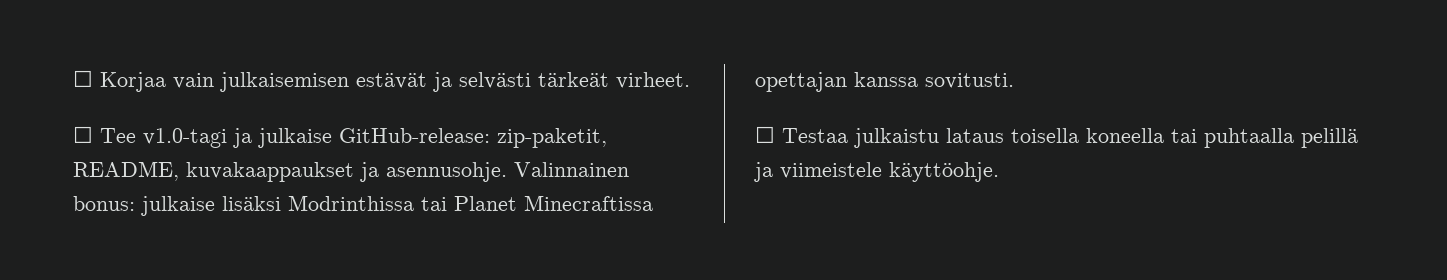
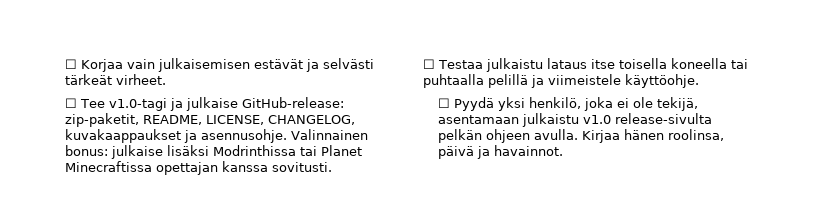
(179, 171) none -> [206,115,355,125] LICENSE, CHANGELOG,
(1004, 135) none -> [590,59,615,69] itse
(999, 172) none -> [438,97,699,111] [438,113,713,127] [438,129,725,143] [438,145,564,159] // ☐ Pyydä yksi henkilö, joka ei ole tekijä, asentamaan julkaistu v1.0 release-sivulta pelkän ohjeen avulla. Kirjaa hänen roolinsa, päivä ja havainnot.

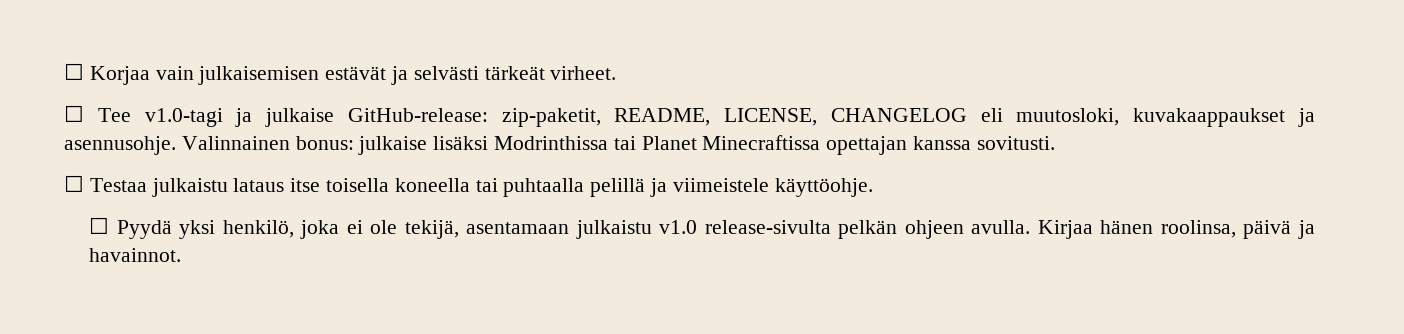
[268,115,355,125] CHANGELOG, -> [830,108,1120,126] CHANGELOG eli muutosloki,

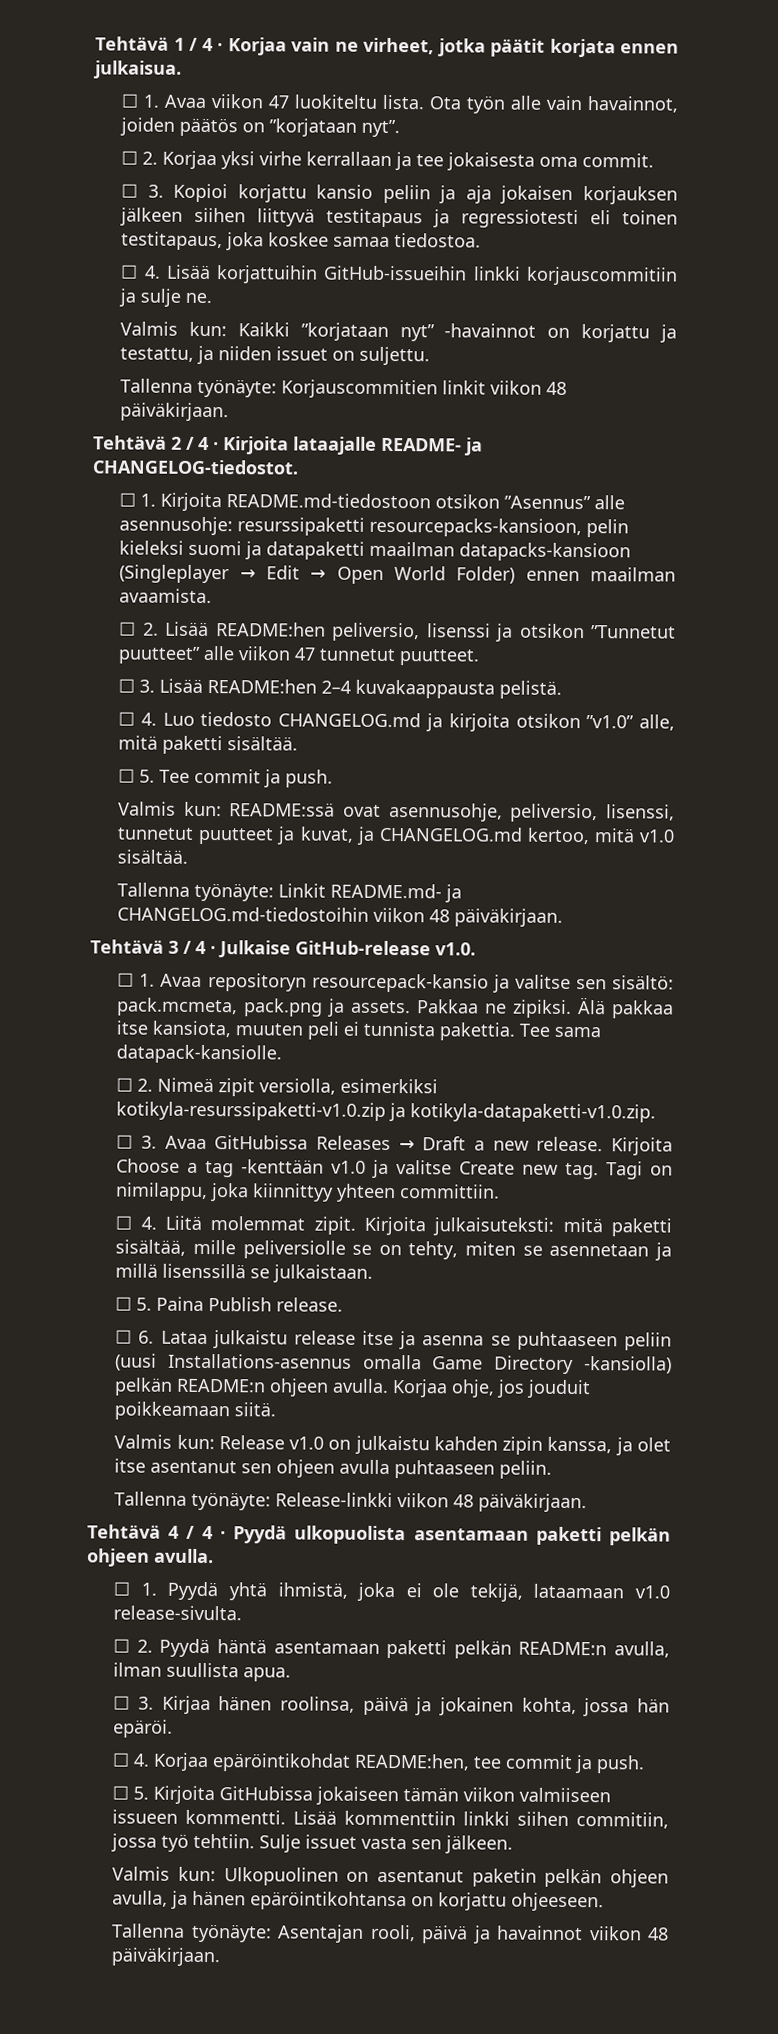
[64,63,617,85] [64,105,1315,127] [64,135,1055,155] [64,175,873,197] [89,217,1031,239] ☐ Korjaa vain julkaisemisen estävät ja selvästi tärkeät virheet. // ☐ Tee v1.0-tagi ja julkaise GitHub-release: zip-paketit, README, LICENSE, CHANGELOG eli muutosloki, kuvakaappaukset ja asennusohje. Valinnainen bonus: julkaise lisäksi Modrinthissa tai Planet Minecraftissa opettajan kanssa sovitusti. // ☐ Testaa julkaistu lataus itse toisella koneella tai puhtaalla pelillä ja viimeistele käyttöohje. // ☐ Pyydä yksi henkilö, joka ei ole tekijä, asentamaan julkaistu v1.0 release-sivulta pelkän ohjeen avulla. -> [95,36,679,58] [93,60,182,79] [121,93,678,114] [120,117,401,138] [121,150,655,171] [121,183,678,205] [120,207,678,229] [121,231,482,251] [120,264,678,286] [119,288,213,307] [120,321,677,343] [120,345,431,366] [120,378,568,399] [120,402,230,422] [93,435,483,456] [92,459,299,475] [119,492,626,512] [119,516,630,538] [119,540,632,562] [119,564,676,584] [119,588,213,604] [119,621,676,642] [118,645,480,666] [118,678,563,699] [118,711,675,732] [118,735,299,755] [118,768,334,788] [118,801,675,823] [117,826,675,845] [117,849,189,864] [117,882,463,903] [117,906,564,927] [90,939,476,959] [117,972,674,993] [117,997,674,1019] [116,1020,602,1041] [116,1044,283,1064] [116,1077,439,1097] [116,1101,657,1123] [116,1134,673,1156] [116,1158,673,1180] [116,1182,501,1203] [115,1215,672,1237] [115,1239,672,1261] [115,1263,374,1283] [115,1296,344,1312] [115,1329,672,1351] [115,1353,672,1375] [114,1377,592,1399] [114,1401,277,1421] [114,1434,671,1456] [114,1458,553,1479] [114,1491,588,1513] [87,1524,671,1546] [87,1548,214,1567] [113,1581,670,1602] [113,1605,243,1621] [113,1638,670,1659] [113,1662,292,1682] [113,1695,154,1710] Tehtävä 1 / 4 · Korjaa vain ne virheet, jotka päätit korjata ennen julkaisua. // ☐ 1. Avaa viikon 47 luokiteltu lista. Ota työn alle vain havainnot, joiden päätös on ”korjataan nyt”. // ☐ 2. Korjaa yksi virhe kerrallaan ja tee jokaisesta oma commit. // ☐ 3. Kopioi korjattu kansio peliin ja aja jokaisen korjauksen jälkeen siihen liittyvä testitapaus ja regressiotesti eli toinen testitapaus, joka koskee samaa tiedostoa. // ☐ 4. Lisää korjattuihin GitHub-issueihin linkki korjauscommitiin ja sulje ne. // Valmis kun: Kaikki ”korjataan nyt” -havainnot on korjattu ja testattu, ja niiden issuet on suljettu. // Tallenna työnäyte: Korjauscommitien linkit viikon 48 päiväkirjaan. // Tehtävä 2 / 4 · Kirjoita lataajalle README- ja CHANGELOG-tiedostot. // ☐ 1. Kirjoita README.md-tiedostoon otsikon ”Asennus” alle asennusohje: resurssipaketti resourcepacks-kansioon, pelin kieleksi suomi ja datapaketti maailman datapacks-kansioon (Singleplayer → Edit → Open World Folder) ennen maailman avaamista. // ☐ 2. Lisää README:hen peliversio, lisenssi ja otsikon ”Tunnetut puutteet” alle viikon 47 tunnetut puutteet. // ☐ 3. Lisää README:hen 2–4 kuvakaappausta pelistä. // ☐ 4. Luo tiedosto CHANGELOG.md ja kirjoita otsikon ”v1.0” alle, mitä paketti sisältää. // ☐ 5. Tee commit ja push. // Valmis kun: README:ssä ovat asennusohje, peliversio, lisenssi, tunnetut puutteet ja kuvat, ja CHANGELOG.md kertoo, mitä v1.0 sisältää. // Tallenna työnäyte: Linkit README.md- ja CHANGELOG.md-tiedostoihin viikon 48 päiväkirjaan. // Tehtävä 3 / 4 · Julkaise GitHub-release v1.0. // ☐ 1. Avaa repositoryn resourcepack-kansio ja valitse sen sisältö: pack.mcmeta, pack.png ja assets. Pakkaa ne zipiksi. Älä pakkaa itse kansiota, muuten peli ei tunnista pakettia. Tee sama datapack-kansiolle. // ☐ 2. Nimeä zipit versiolla, esimerkiksi kotikyla-resurssipaketti-v1.0.zip ja kotikyla-datapaketti-v1.0.zip. // ☐ 3. Avaa GitHubissa Releases → Draft a new release. Kirjoita Choose a tag -kenttään v1.0 ja valitse Create new tag. Tagi on nimilappu, joka kiinnittyy yhteen committiin. // ☐ 4. Liitä molemmat zipit. Kirjoita julkaisuteksti: mitä paketti sisältää, mille peliversiolle se on tehty, miten se asennetaan ja millä lisenssillä se julkaistaan. // ☐ 5. Paina Publish release. // ☐ 6. Lataa julkaistu release itse ja asenna se puhtaaseen peliin (uusi Installations-asennus omalla Game Directory -kansiolla) pelkän README:n ohjeen avulla. Korjaa ohje, jos jouduit poikkeamaan siitä. // Valmis kun: Release v1.0 on julkaistu kahden zipin kanssa, ja olet itse asentanut sen ohjeen avulla puhtaaseen peliin. // Tallenna työnäyte: Release-linkki viikon 48 päiväkirjaan. // Tehtävä 4 / 4 · Pyydä ulkopuolista asentamaan paketti pelkän ohjeen avulla. // ☐ 1. Pyydä yhtä ihmistä, joka ei ole tekijä, lataamaan v1.0 release-sivulta. // ☐ 2. Pyydä häntä asentamaan paketti pelkän README:n avulla, ilman suullista apua. // ☐ 3.
[89,248,182,262] havainnot. -> [438,1697,670,1717] [113,1719,174,1738] [112,1752,646,1774] [112,1785,612,1806] [112,1809,669,1829] [111,1833,514,1854] [112,1866,669,1888] [112,1890,605,1912] [112,1923,669,1944] [111,1947,221,1967] jokainen kohta, jossa hän epäröi. // ☐ 4. Korjaa epäröintikohdat README:hen, tee commit ja push. // ☐ 5. Kirjoita GitHubissa jokaiseen tämän viikon valmiiseen issueen kommentti. Lisää kommenttiin linkki siihen commitiin, jossa työ tehtiin. Sulje issuet vasta sen jälkeen. // Valmis kun: Ulkopuolinen on asentanut paketin pelkän ohjeen avulla, ja hänen epäröintikohtansa on korjattu ohjeeseen. // Tallenna työnäyte: Asentajan rooli, päivä ja havainnot viikon 48 päiväkirjaan.

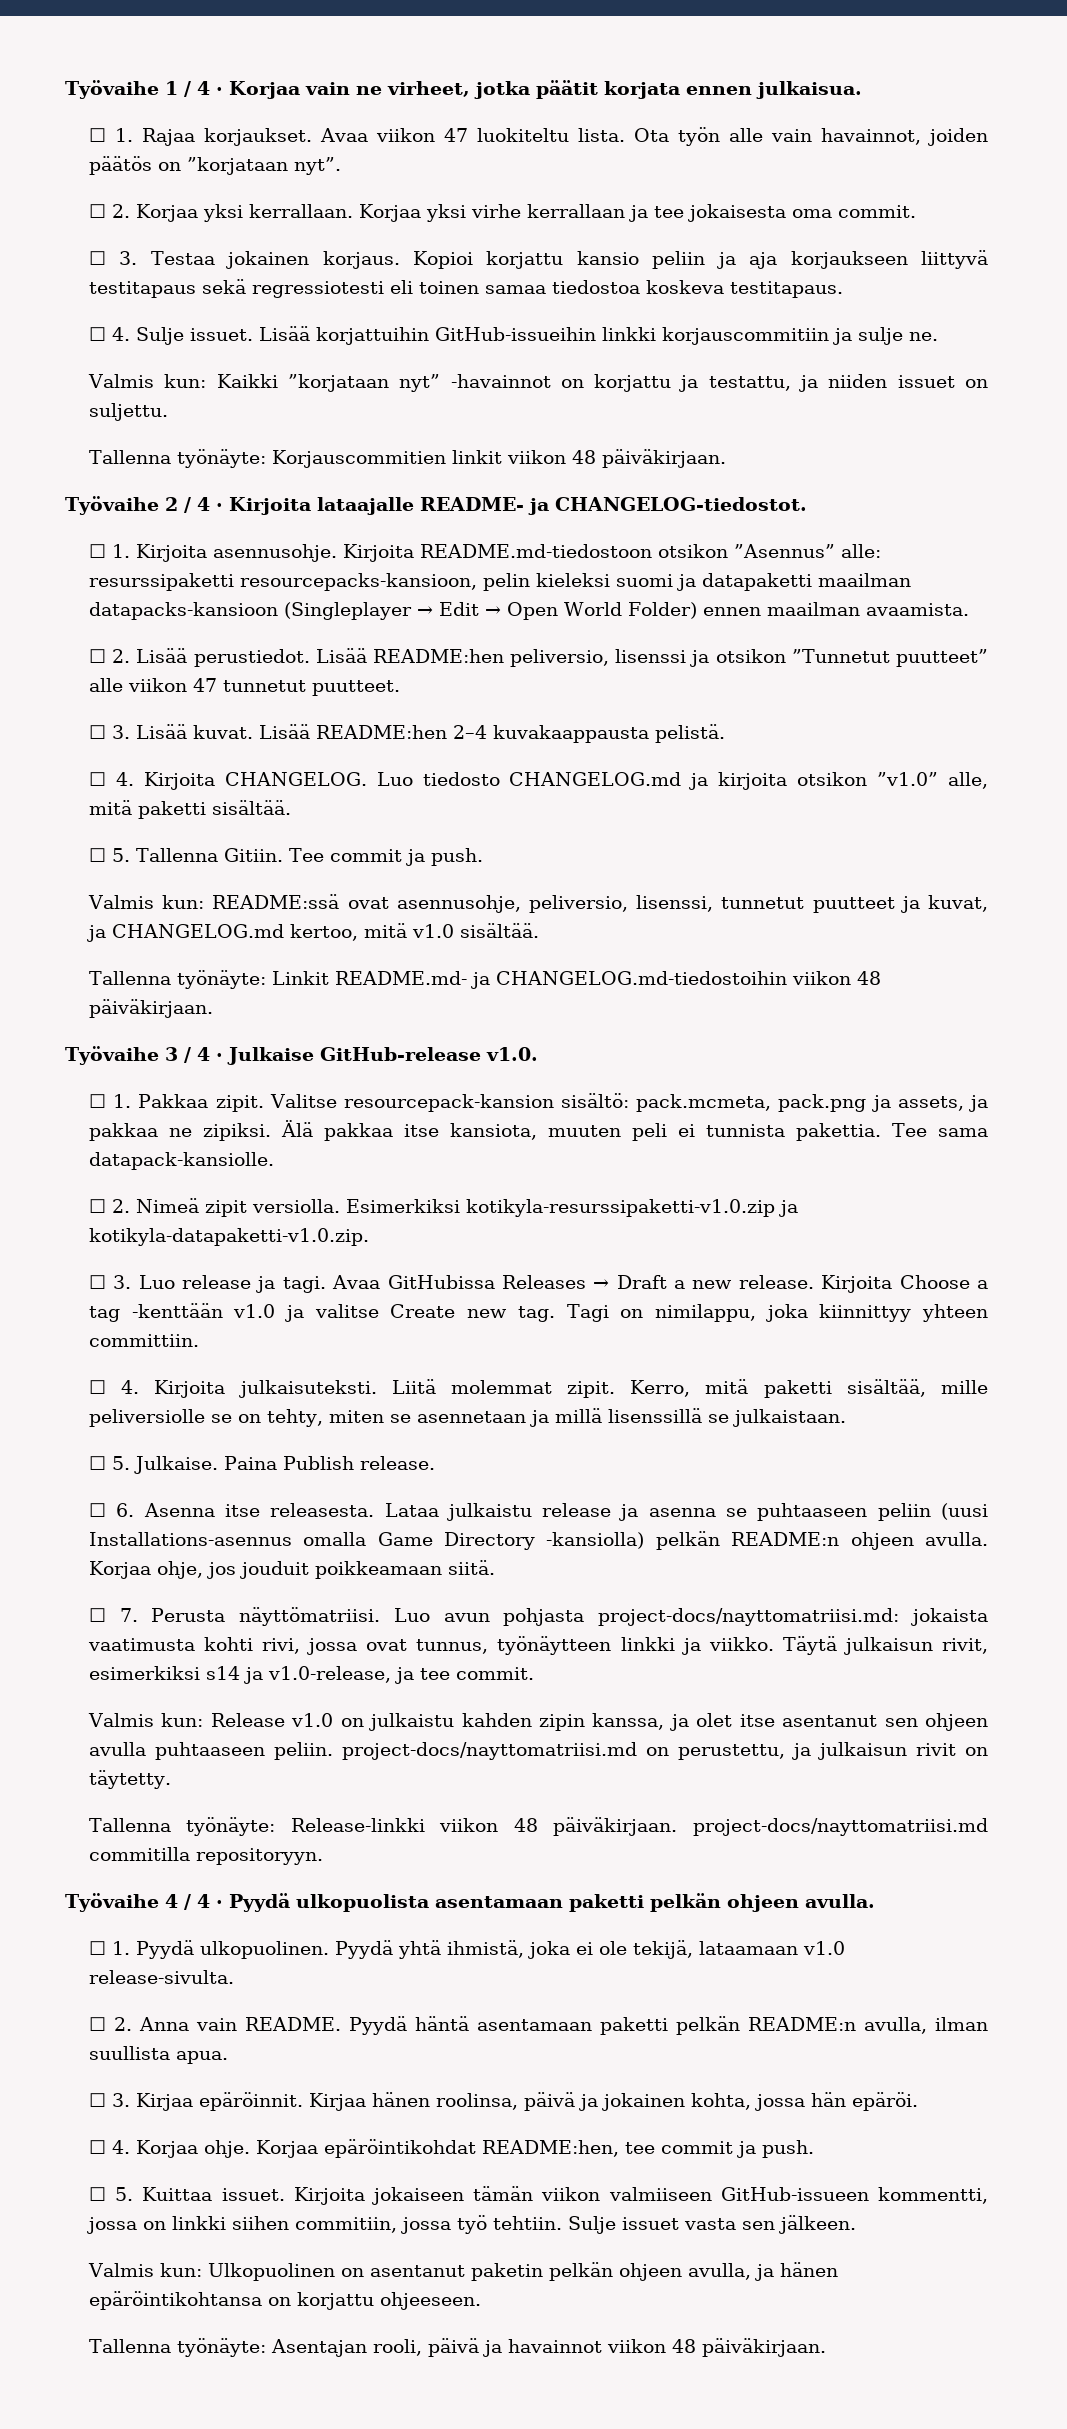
[95,36,169,51] Tehtävä -> [65,80,159,99] Työvaihe
(160, 101) none -> [141,128,312,146] Rajaa korjaukset.
(256, 160) none -> [248,204,466,222] kerrallaan. Korjaa yksi
(164, 191) none -> [150,251,400,269] Testaa jokainen korjaus.
[500,185,678,205] [120,207,247,226] jokaisen korjauksen jälkeen siihen -> [790,251,908,269] korjaukseen
[433,209,451,228] ja -> [201,279,246,294] sekä
[121,231,482,251] [120,264,161,279] testitapaus, joka koskee samaa tiedostoa. // ☐ 4. -> [484,280,843,298] [88,327,253,345] samaa tiedostoa koskeva testitapaus. // ☐ 4. Sulje issuet.
[93,435,167,450] Tehtävä -> [65,496,159,515] Työvaihe
(223, 502) none -> [212,544,414,562] asennusohje. Kirjoita
[594,495,626,510] [119,516,234,536] alle asennusohje: -> [840,544,881,558] alle:
(210, 629) none -> [193,648,367,667] perustiedot. Lisää
(204, 685) none -> [192,724,310,739] kuvat. Lisää
(157, 719) none -> [143,772,367,790] Kirjoita CHANGELOG.
(156, 776) none -> [135,848,283,862] Tallenna Gitiin.
[90,939,164,954] Tehtävä -> [65,1046,159,1065] Työvaihe
[160,973,607,993] Avaa repositoryn resourcepack-kansio ja valitse sen -> [138,1094,554,1112] Pakkaa zipit. Valitse resourcepack-kansion
[351,999,480,1014] assets. Pakkaa -> [897,1095,989,1112] [88,1123,158,1141] assets, ja pakkaa
[259,1078,439,1095] versiolla, esimerkiksi -> [251,1199,460,1213] versiolla. Esimerkiksi
(157, 1142) none -> [138,1275,326,1293] Luo release ja tagi.
(157, 1223) none -> [154,1380,377,1398] Kirjoita julkaisuteksti.
[363,1216,555,1236] Kirjoita julkaisuteksti: -> [630,1380,691,1397] Kerro,
(153, 1304) none -> [133,1456,218,1474] Julkaise.
(155, 1337) none -> [143,1503,375,1517] Asenna itse releasesta.
[362,1330,395,1346] itse -> (612, 1510) none
(277, 1409) none -> [88,1607,988,1626] [87,1636,988,1655] [88,1666,534,1684] // ☐ 7. Perusta näyttömatriisi. Luo avun pohjasta project-docs/nayttomatriisi.md: jokaista vaatimusta kohti rivi, jossa ovat tunnus, työnäytteen linkki ja viikko. Täytä julkaisun rivit, esimerkiksi s14 ja v1.0-release, ja tee commit.
(553, 1469) none -> [341,1742,988,1760] [88,1770,171,1789] project-docs/nayttomatriisi.md on perustettu, ja julkaisun rivit on täytetty.
[87,1524,161,1539] // Tehtävä -> [692,1818,988,1836] [88,1847,323,1865] [65,1893,159,1912] project-docs/nayttomatriisi.md commitilla repositoryyn. // Työvaihe
(219, 1591) none -> [199,1940,393,1959] ulkopuolinen. Pyydä
(153, 1646) none -> [138,2017,341,2031] Anna vain README.
(211, 1705) none -> [198,2092,366,2111] epäröinnit. Kirjaa
(210, 1762) none -> [203,2140,318,2158] ohje. Korjaa
[153,1785,314,1805] Kirjoita GitHubissa -> [142,2187,365,2205] Kuittaa issuet. Kirjoita
[112,1809,457,1826] issueen kommentti. Lisää kommenttiin -> [720,2187,988,2204] [86,2217,166,2234] GitHub-issueen kommentti, jossa on

